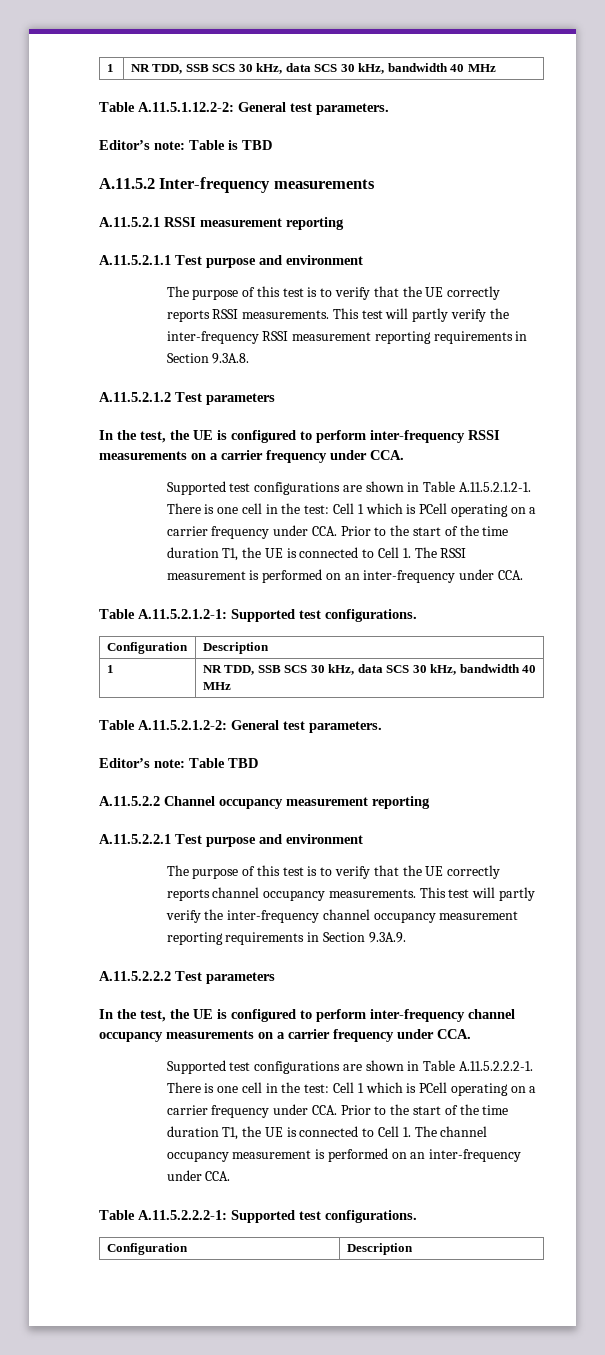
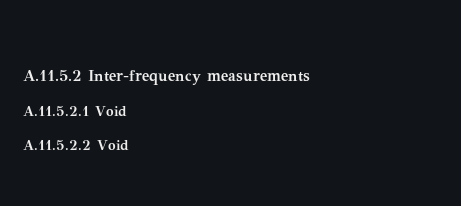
[106,64,114,72] [130,63,496,74] [99,102,389,115] [99,140,272,150] [99,177,375,193] [99,217,344,230] [99,255,363,268] [166,286,501,300] [166,308,509,322] [166,331,528,344] [166,353,250,364] [99,392,275,405] [99,430,500,443] [99,450,404,463] [166,481,531,495] [166,503,537,517] [166,525,509,539] [166,547,467,561] [166,569,523,583] [99,609,417,622] [106,642,188,654] [202,642,269,654] [106,665,114,673] [202,664,537,675] [202,682,231,690] [99,720,382,733] [99,758,258,768] [99,796,430,809] [99,834,363,847] [166,865,501,879] [166,887,535,901] [165,909,519,923] [166,932,406,945] [99,971,275,984] [99,1009,515,1022] [99,1029,471,1042] [166,1060,533,1074] [166,1082,537,1096] [166,1104,509,1118] [166,1126,488,1140] [166,1148,522,1162] [166,1170,231,1181] [99,1210,417,1223] [106,1243,188,1255] [346,1243,413,1255] 1 | NR TDD, SSB SCS 30 kHz, data SCS 30 kHz, bandwidth 40 MHz // Table A.11.5.1.12.2-2: General test parameters. // Editor’s note: Table is TBD // A.11.5.2 Inter-frequency measurements // A.11.5.2.1 RSSI measurement reporting // A.11.5.2.1.1 Test purpose and environment // The purpose of this test is to verify that the UE correctly reports RSSI measurements. This test will partly verify the inter-frequency RSSI measurement reporting requirements in Section 9.3A.8. // A.11.5.2.1.2 Test parameters // In the test, the UE is configured to perform inter-frequency RSSI measurements on a carrier frequency under CCA. // Supported test configurations are shown in Table A.11.5.2.1.2-1. There is one cell in the test: Cell 1 which is PCell operating on a carrier frequency under CCA. Prior to the start of the time duration T1, the UE is connected to Cell 1. The RSSI measurement is performed on an inter-frequency under CCA. // Table A.11.5.2.1.2-1: Supported test configurations. // Configuration | Description // 1 | NR TDD, SSB SCS 30 kHz, data SCS 30 kHz, bandwidth 40 MHz // Table A.11.5.2.1.2-2: General test parameters. // Editor’s note: Table TBD // A.11.5.2.2 Channel occupancy measurement reporting // A.11.5.2.2.1 Test purpose and environment // The purpose of this test is to verify that the UE correctly reports channel occupancy measurements. This test will partly verify the inter-frequency channel occupancy measurement reporting requirements in Section 9.3A.9. // A.11.5.2.2.2 Test parameters // In the test, the UE is configured to perform inter-frequency channel occupancy measurements on a carrier frequency under CCA. // Supported test configurations are shown in Table A.11.5.2.2.2-1. There is one cell in the test: Cell 1 which is PCell operating on a carrier frequency under CCA. Prior to the start of the time duration T1, the UE is connected to Cell 1. The channel occupancy measurement is performed on an inter-frequency under CCA. // Table A.11.5.2.2.2-1: Supported test configurations. // Configuration | Description -> [23,70,310,85] [23,106,127,117] [23,140,129,151] A.11.5.2 Inter-frequency measurements // A.11.5.2.1 Void // A.11.5.2.2 Void

